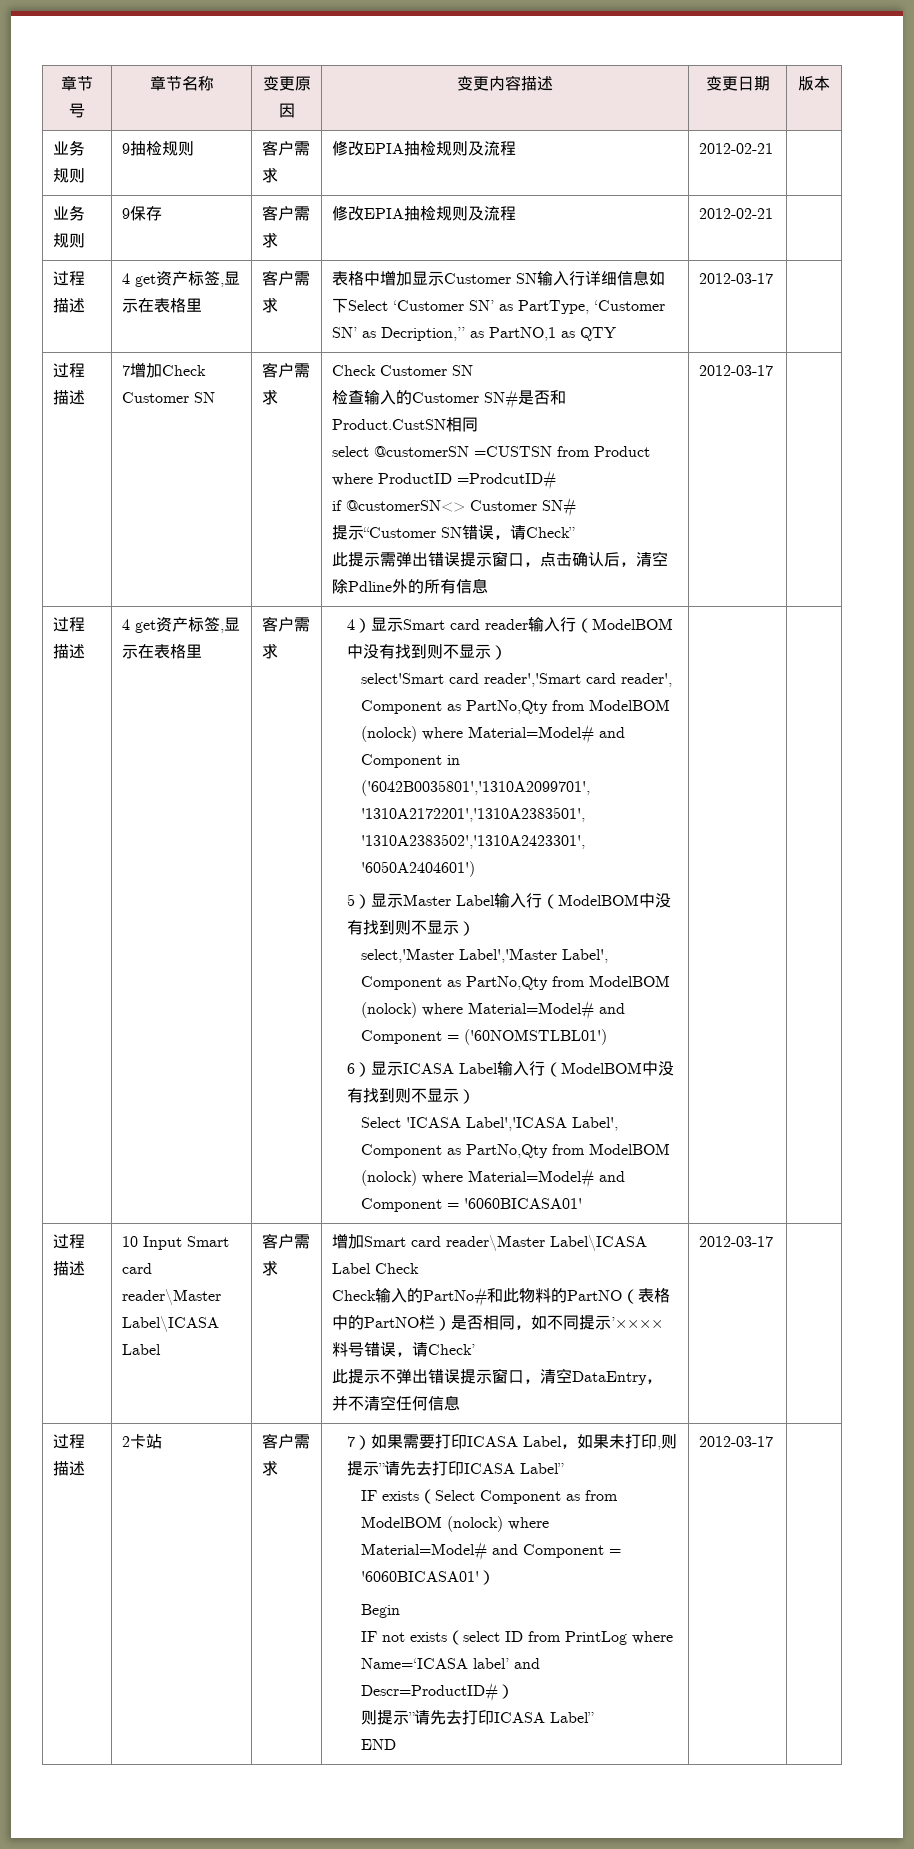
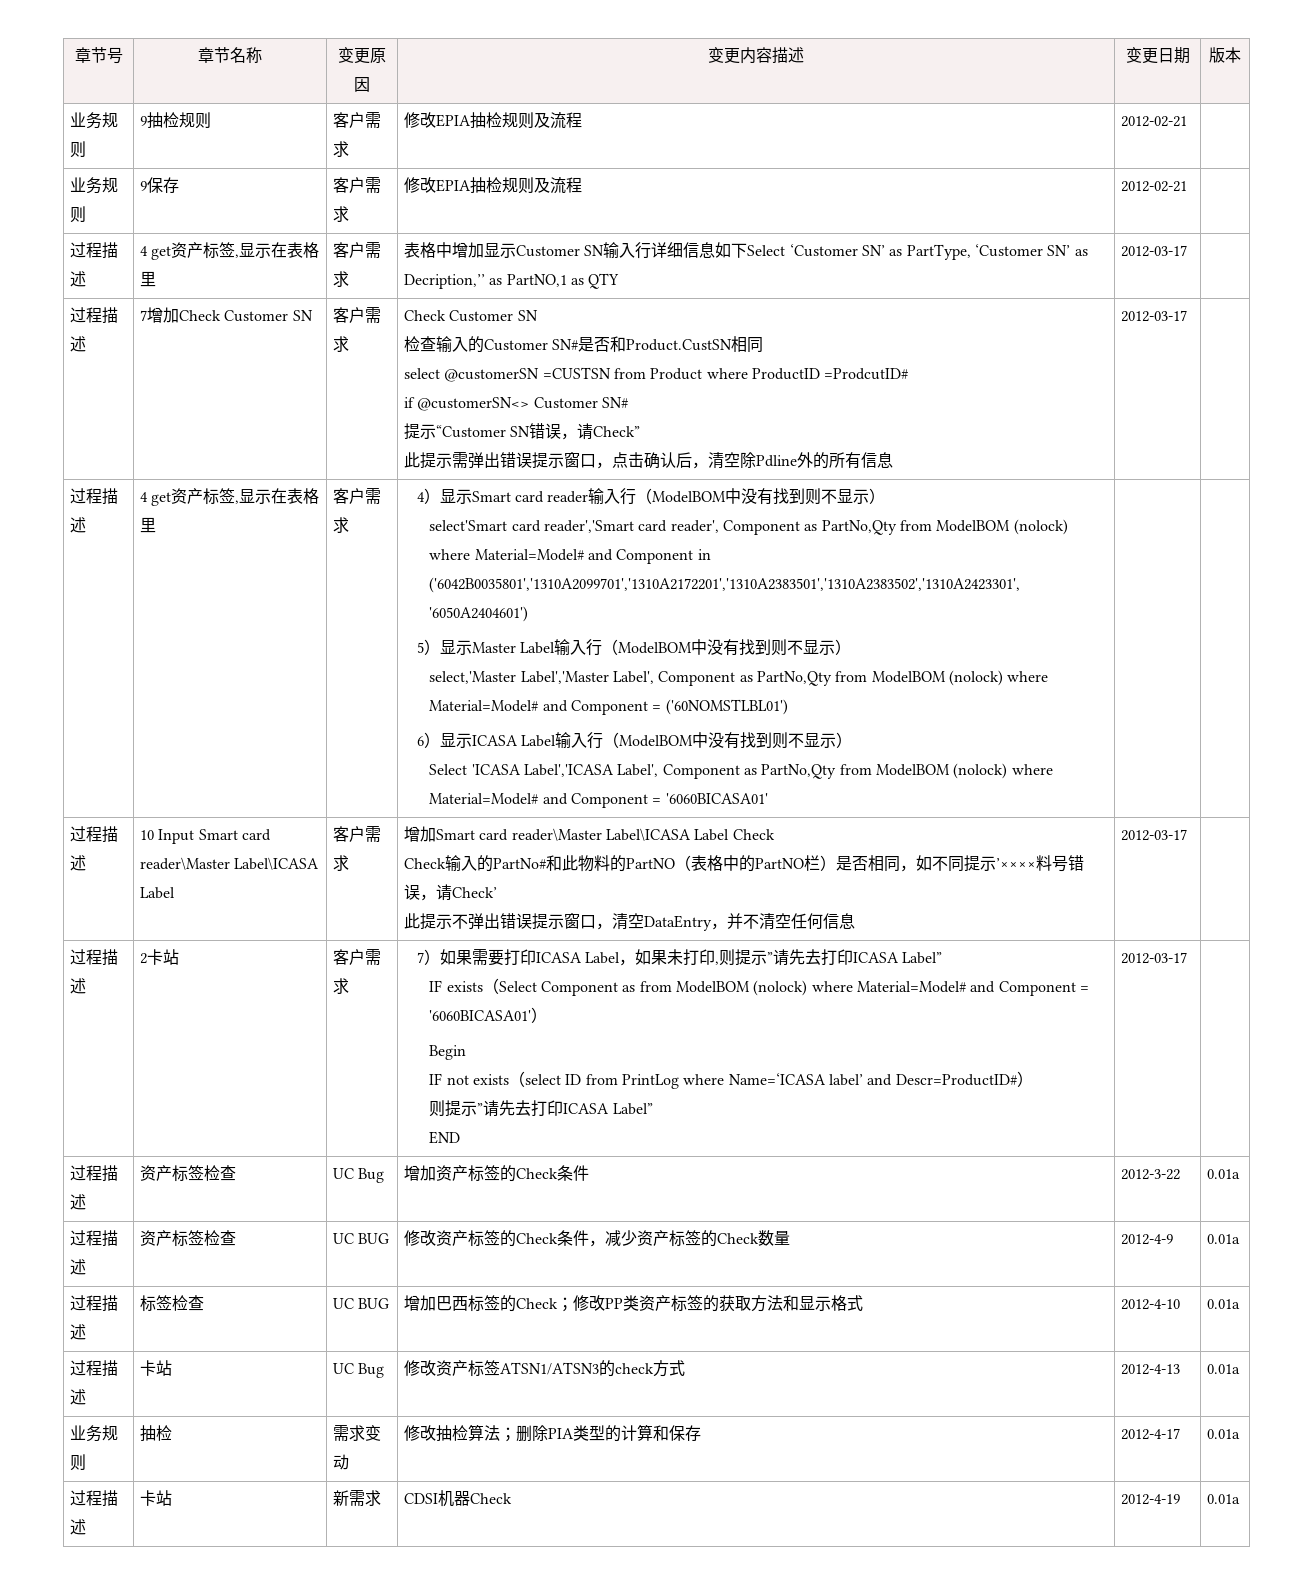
(774, 1441) none -> [70,1165,119,1182] [70,1194,87,1210] [140,1165,237,1182] [333,1168,385,1183] [404,1165,590,1182] [1121,1169,1181,1180] [1207,1169,1241,1179] [70,1230,119,1247] [70,1259,87,1275] [140,1230,237,1247] [333,1233,390,1244] [404,1230,791,1247] [1121,1234,1174,1245] [1207,1234,1241,1244] [70,1295,119,1312] [70,1324,87,1340] [140,1295,205,1312] [333,1298,390,1309] [404,1295,864,1312] [1121,1299,1181,1310] [1207,1299,1241,1309] [70,1360,119,1377] [70,1389,87,1405] [140,1360,173,1376] [333,1363,385,1378] [404,1360,686,1377] [1121,1364,1181,1375] [1207,1364,1241,1374] [70,1425,119,1442] [70,1454,87,1471] [140,1425,173,1441] [333,1425,382,1441] [333,1454,350,1470] [404,1424,702,1442] [1121,1428,1181,1440] [1207,1429,1241,1439] [70,1490,119,1507] [70,1519,87,1535] [140,1490,173,1506] [333,1490,382,1506] [404,1490,513,1507] [1121,1494,1181,1505] [1207,1494,1241,1504] // 过程描述 | 资产标签检查 | UC Bug | 增加资产标签的Check条件 | 2012-3-22 | 0.01a // 过程描述 | 资产标签检查 | UC BUG | 修改资产标签的Check条件，减少资产标签的Check数量 | 2012-4-9 | 0.01a // 过程描述 | 标签检查 | UC BUG | 增加巴西标签的Check；修改PP类资产标签的获取方法和显示格式 | 2012-4-10 | 0.01a // 过程描述 | 卡站 | UC Bug | 修改资产标签ATSN1/ATSN3的check方式 | 2012-4-13 | 0.01a // 业务规则 | 抽检 | 需求变动 | 修改抽检算法；删除PIA类型的计算和保存 | 2012-4-17 | 0.01a // 过程描述 | 卡站 | 新需求 | CDSI机器Check | 2012-4-19 | 0.01a

